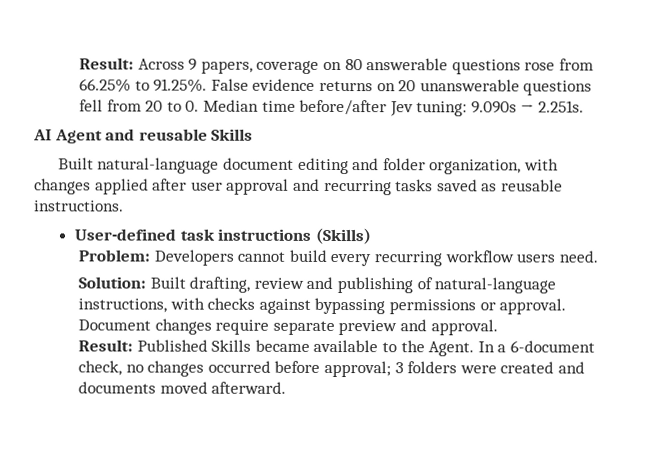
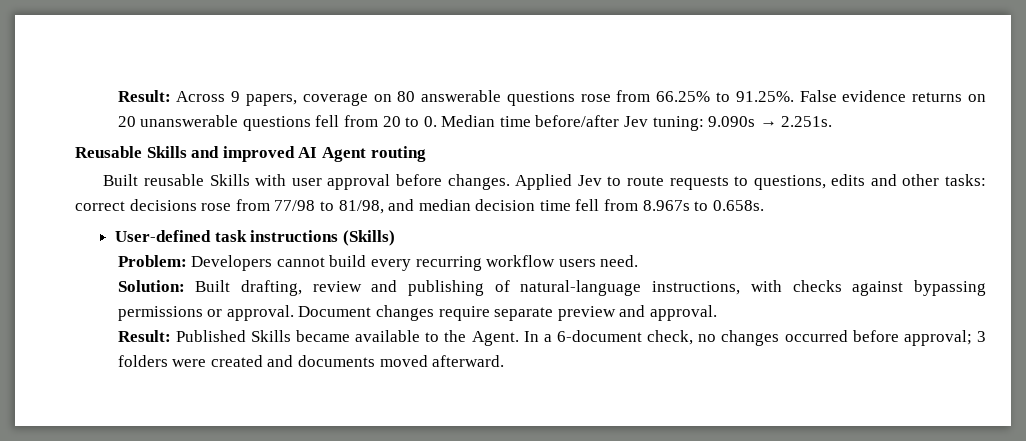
[33,128,254,144] [57,157,559,175] [34,178,563,196] [34,200,124,212] AI Agent and reusable Skills // Built natural-language document editing and folder organization, with changes applied after user approval and recurring tasks saved as reusable instructions. -> [75,146,426,162] [103,174,987,190] [75,199,764,214] Reusable Skills and improved AI Agent routing // Built reusable Skills with user approval before changes. Applied Jev to route requests to questions, edits and other tasks: correct decisions rose from 77/98 to 81/98, and median decision time fell from 8.967s to 0.658s.

